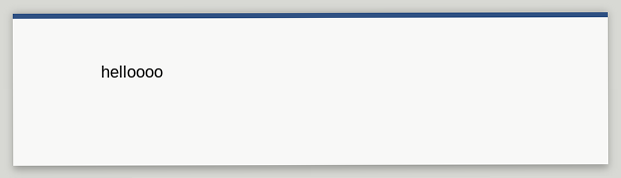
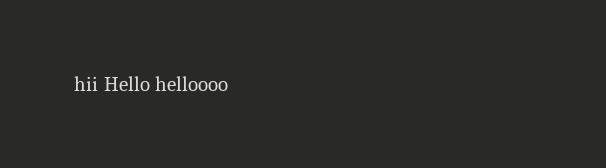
(100, 71) none -> [74,76,150,91] hii Hello

